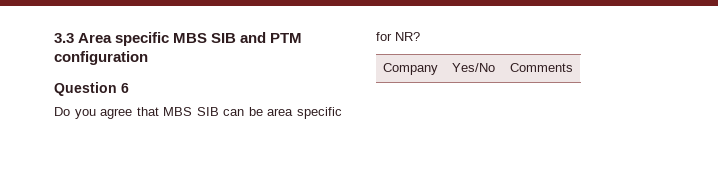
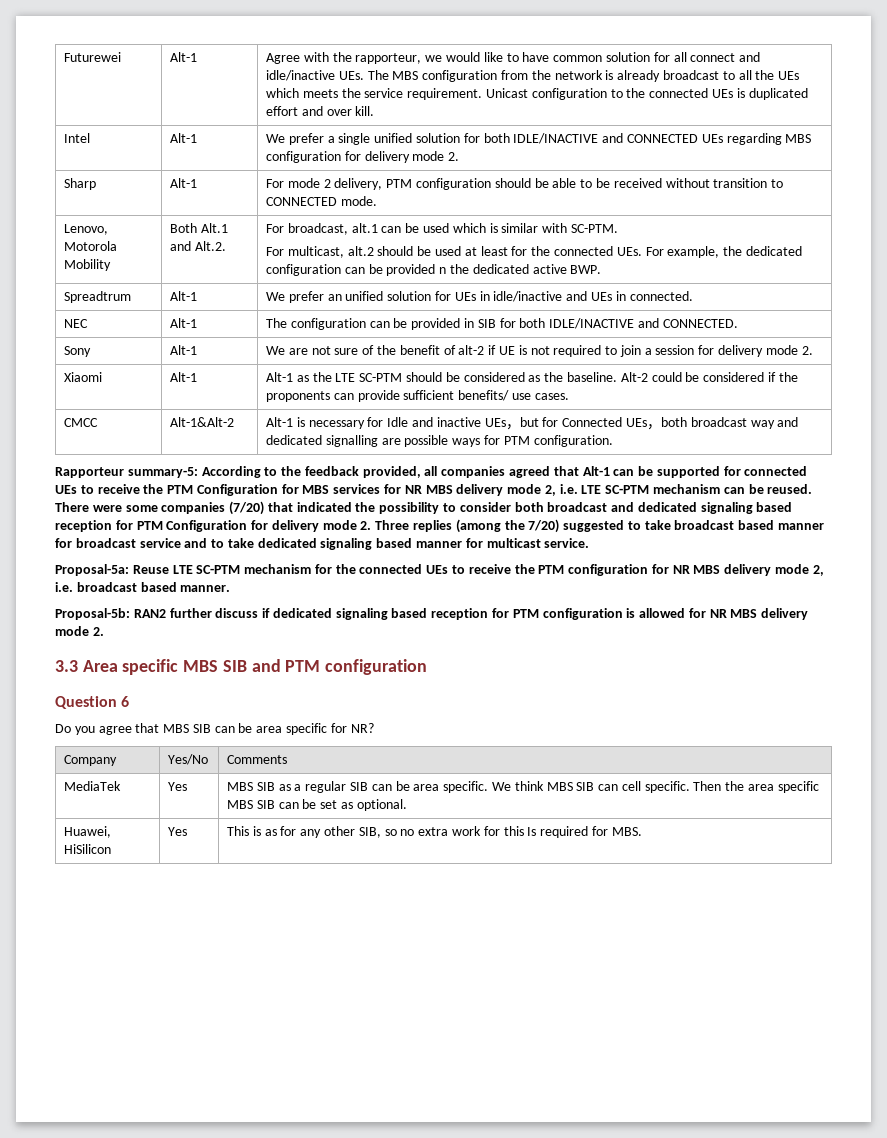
(54, 38) none -> [64,52,122,62] [170,52,198,62] [266,52,761,64] [266,70,800,82] [266,88,808,100] [266,106,375,116] [64,133,91,143] [170,133,198,143] [266,133,812,145] [266,151,460,163] [64,178,97,190] [170,178,198,188] [266,178,784,190] [266,196,377,206] [64,224,109,235] [64,241,118,251] [64,259,112,271] [170,223,228,233] [170,241,226,251] [266,223,618,235] [266,246,802,258] [266,264,602,276] [64,291,132,303] [170,291,198,301] [266,291,693,303] [64,319,89,328] [170,318,198,328] [266,318,738,330] [64,346,92,357] [170,345,198,355] [266,345,813,357] [64,372,103,382] [170,372,198,382] [266,372,798,382] [266,390,569,402] [64,418,99,427] [170,417,235,427] [266,417,799,430] [266,435,613,447] [55,466,808,478] [55,484,813,496] [55,501,793,515] [55,519,825,533] [55,538,590,550] [55,564,824,576] [55,582,231,592] [55,608,809,620] [55,626,104,636] Futurewei | Alt-1 | Agree with the rapporteur, we would like to have common solution for all connect and idle/inactive UEs. The MBS configuration from the network is already broadcast to all the UEs which meets the service requirement. Unicast configuration to the connected UEs is duplicated effort and over kill. // Intel | Alt-1 | We prefer a single unified solution for both IDLE/INACTIVE and CONNECTED UEs regarding MBS configuration for delivery mode 2. // Sharp | Alt-1 | For mode 2 delivery, PTM configuration should be able to be received without transition to CONNECTED mode. // Lenovo, Motorola Mobility | Both Alt.1 and Alt.2. | For broadcast, alt.1 can be used which is similar with SC-PTM. // For multicast, alt.2 should be used at least for the connected UEs. For example, the dedicated configuration can be provided n the dedicated active BWP. // Spreadtrum | Alt-1 | We prefer an unified solution for UEs in idle/inactive and UEs in connected. // NEC | Alt-1 | The configuration can be provided in SIB for both IDLE/INACTIVE and CONNECTED. // Sony | Alt-1 | We are not sure of the benefit of alt-2 if UE is not required to join a session for delivery mode 2. // Xiaomi | Alt-1 | Alt-1 as the LTE SC-PTM should be considered as the baseline. Alt-2 could be considered if the proponents can provide sufficient benefits/ use cases. // CMCC | Alt-1&Alt-2 | Alt-1 is necessary for Idle and inactive UEs，but for Connected UEs，both broadcast way and dedicated signalling are possible ways for PTM configuration. // Rapporteur summary-5: According to the feedback provided, all companies agreed that Alt-1 can be supported for connected UEs to receive the PTM Configuration for MBS services for NR MBS delivery mode 2, i.e. LTE SC-PTM mechanism can be reused. There were some companies (7/20) that indicated the possibility to consider both broadcast and dedicated signaling based reception for PTM Configuration for delivery mode 2. Three replies (among the 7/20) suggested to take broadcast based manner for broadcast service and to take dedicated signaling based manner for multicast service. // Proposal-5a: Reuse LTE SC-PTM mechanism for the connected UEs to receive the PTM configuration for NR MBS delivery mode 2, i.e. broadcast based manner. // Proposal-5b: RAN2 further discuss if dedicated signaling based reception for PTM configuration is allowed for NR MBS delivery mode 2. //
(573, 67) none -> [64,781,122,791] [168,782,188,791] [227,781,819,793] [227,799,407,811] [64,826,112,838] [64,844,112,854] [168,827,188,836] [227,826,642,838] // MediaTek | Yes | MBS SIB as a regular SIB can be area specific. We think MBS SIB can cell specific. Then the area specific MBS SIB can be set as optional. // Huawei, HiSilicon | Yes | This is as for any other SIB, so no extra work for this Is required for MBS.

